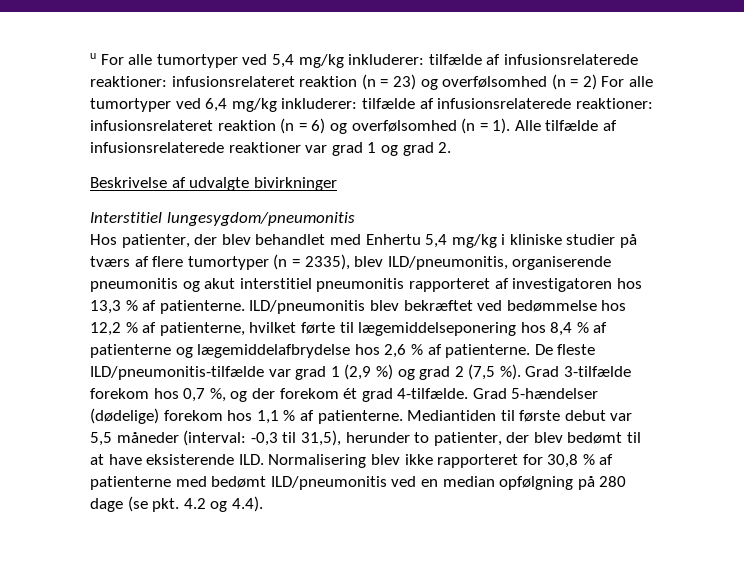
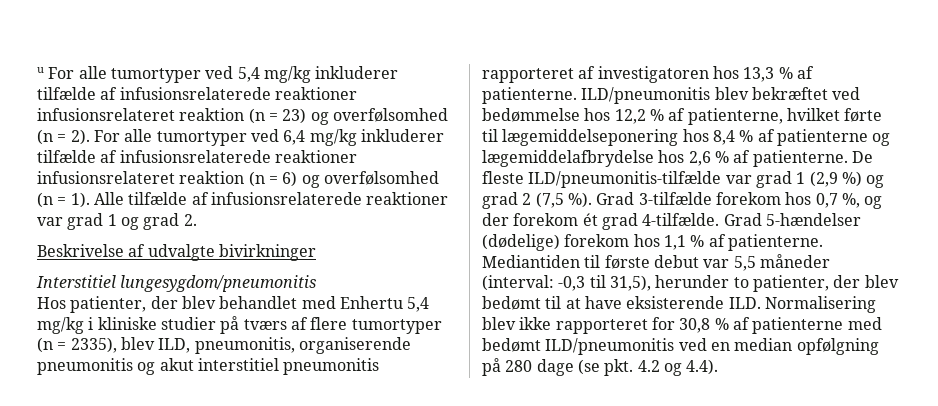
[348,54,638,65] [90,76,167,87] inkluderer: tilfælde af infusionsrelaterede reaktioner: -> [315,66,399,79] [37,87,357,100] inkluderer tilfælde af infusionsrelaterede reaktioner
[582,74,597,90] 2) -> [70,129,90,145] 2).
[281,98,653,109] inkluderer: tilfælde af infusionsrelaterede reaktioner: -> [360,129,444,142] [37,150,357,163] inkluderer tilfælde af infusionsrelaterede reaktioner
[387,256,508,270] ILD/pneumonitis, -> [158,337,295,354] ILD, pneumonitis,

